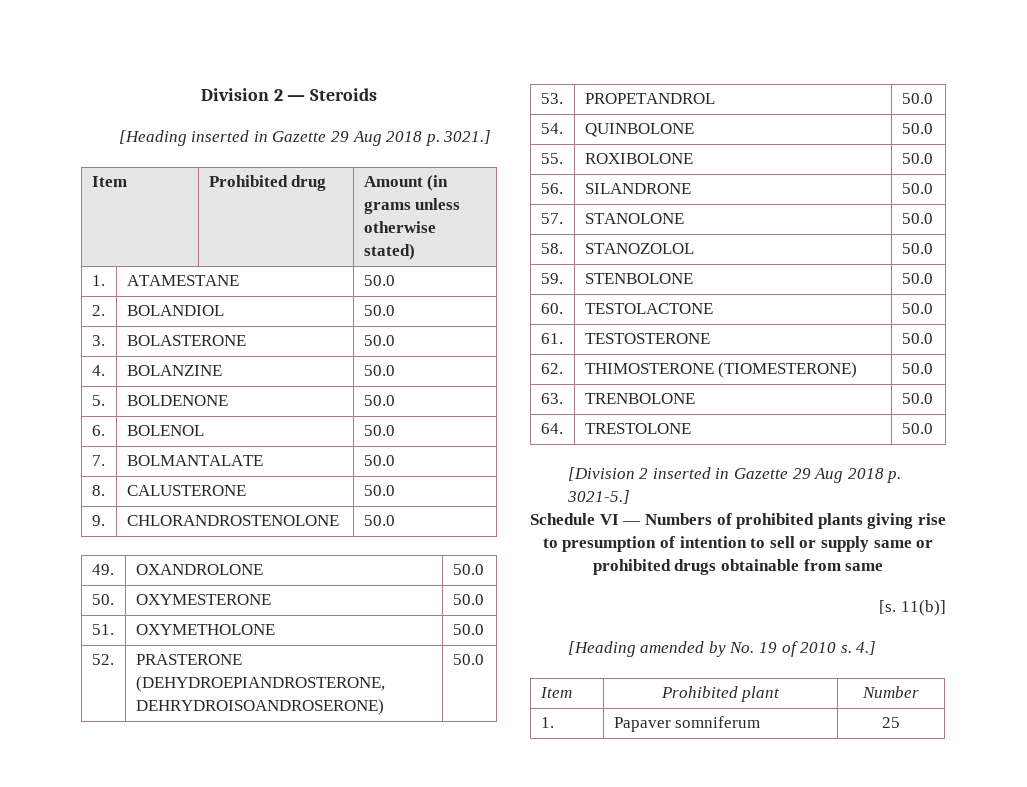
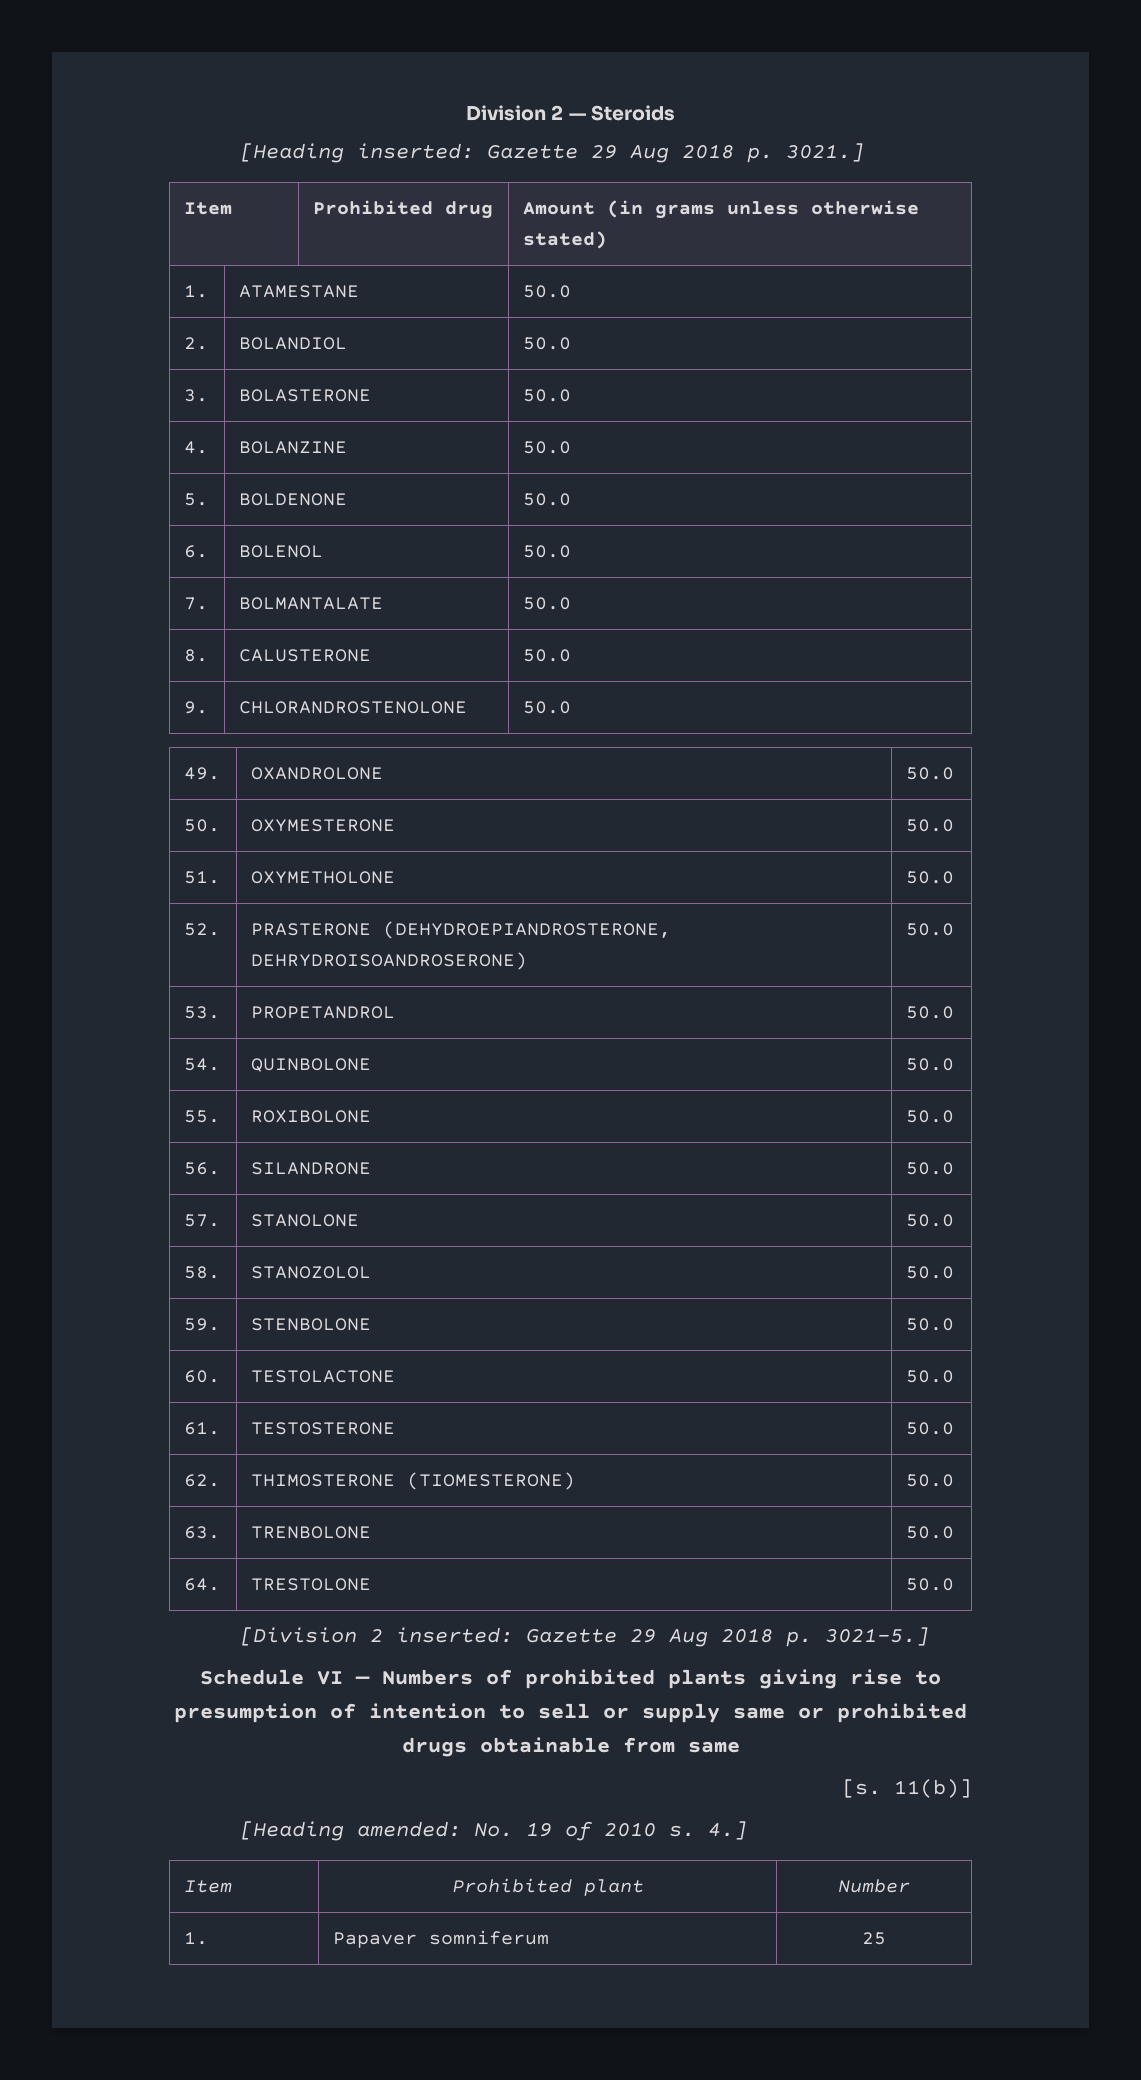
[191,130,268,142] inserted in -> [357,143,475,159] inserted:
[652,467,730,479] inserted in -> [396,1627,514,1643] inserted:
[640,641,726,657] amended by -> [357,1821,462,1837] amended:

